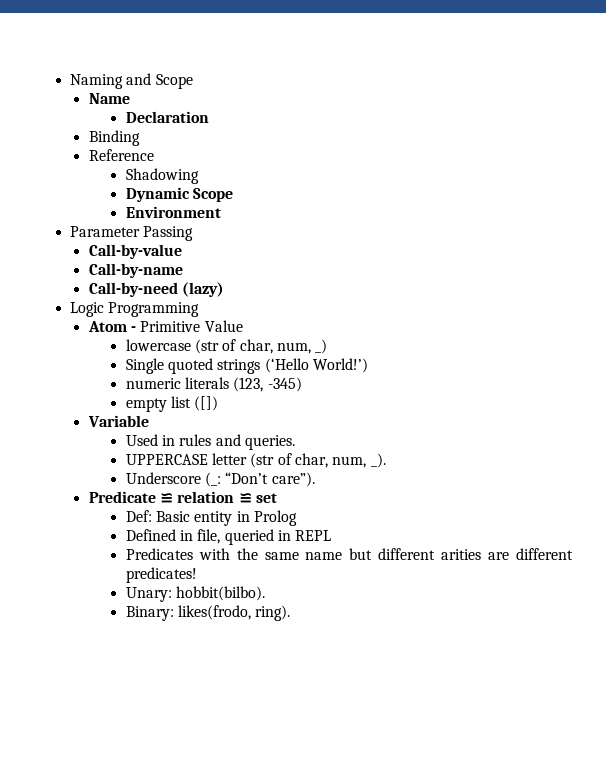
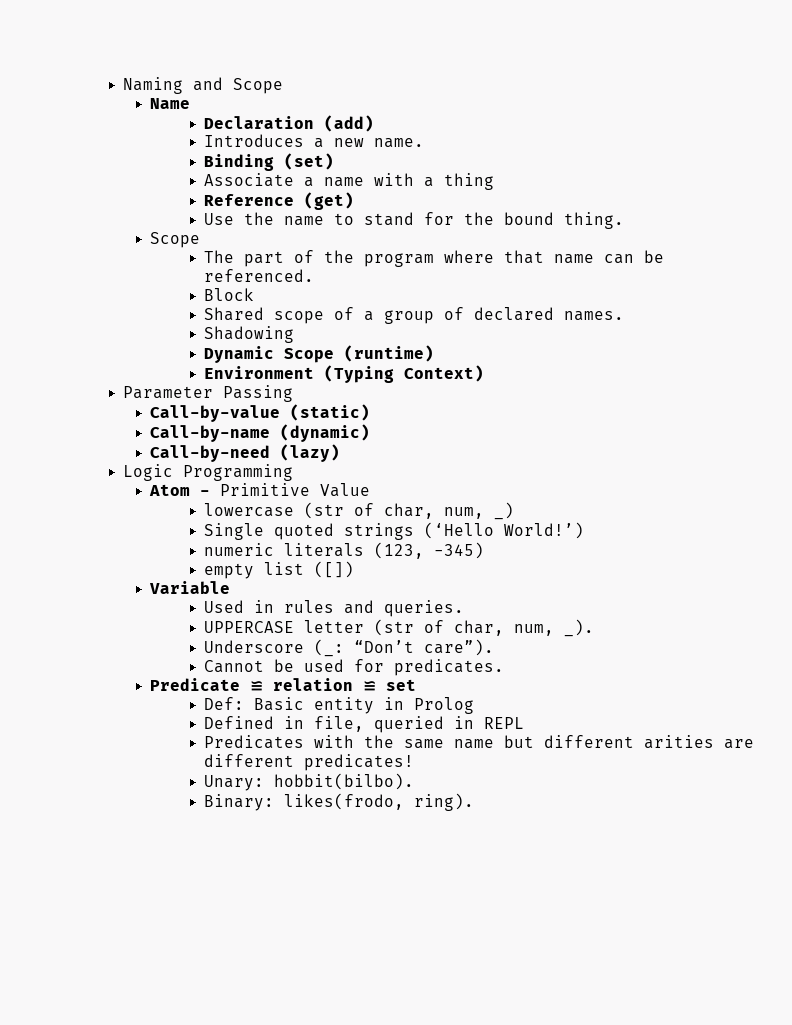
[88,130,140,146] [88,149,154,161] // Binding // Reference -> [324,115,375,132] [204,134,425,148] [204,153,335,171] [204,173,495,190] [204,192,355,210] [204,212,625,229] [150,232,201,248] [204,250,665,267] [204,269,315,282] [204,288,255,301] [204,307,625,324] (add) // Introduces a new name. // Binding (set) // Associate a name with a thing // Reference (get) // Use the name to stand for the bound thing. // Scope // The part of the program where that name can be referenced. // Block // Shared scope of a group of declared names.
(234, 195) none -> [344,345,435,362] (runtime)
(221, 212) none -> [324,365,485,383] (Typing Context)
(182, 251) none -> [290,404,371,421] (static)
(183, 270) none -> [280,424,371,442] (dynamic)
(315, 479) none -> [204,659,505,676] // Cannot be used for predicates.

